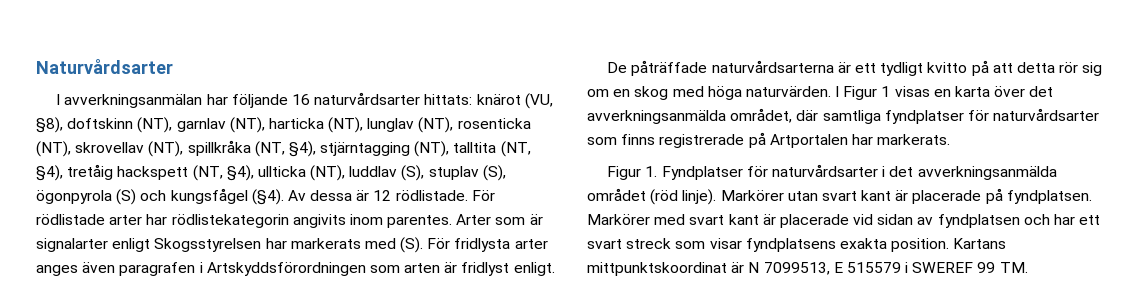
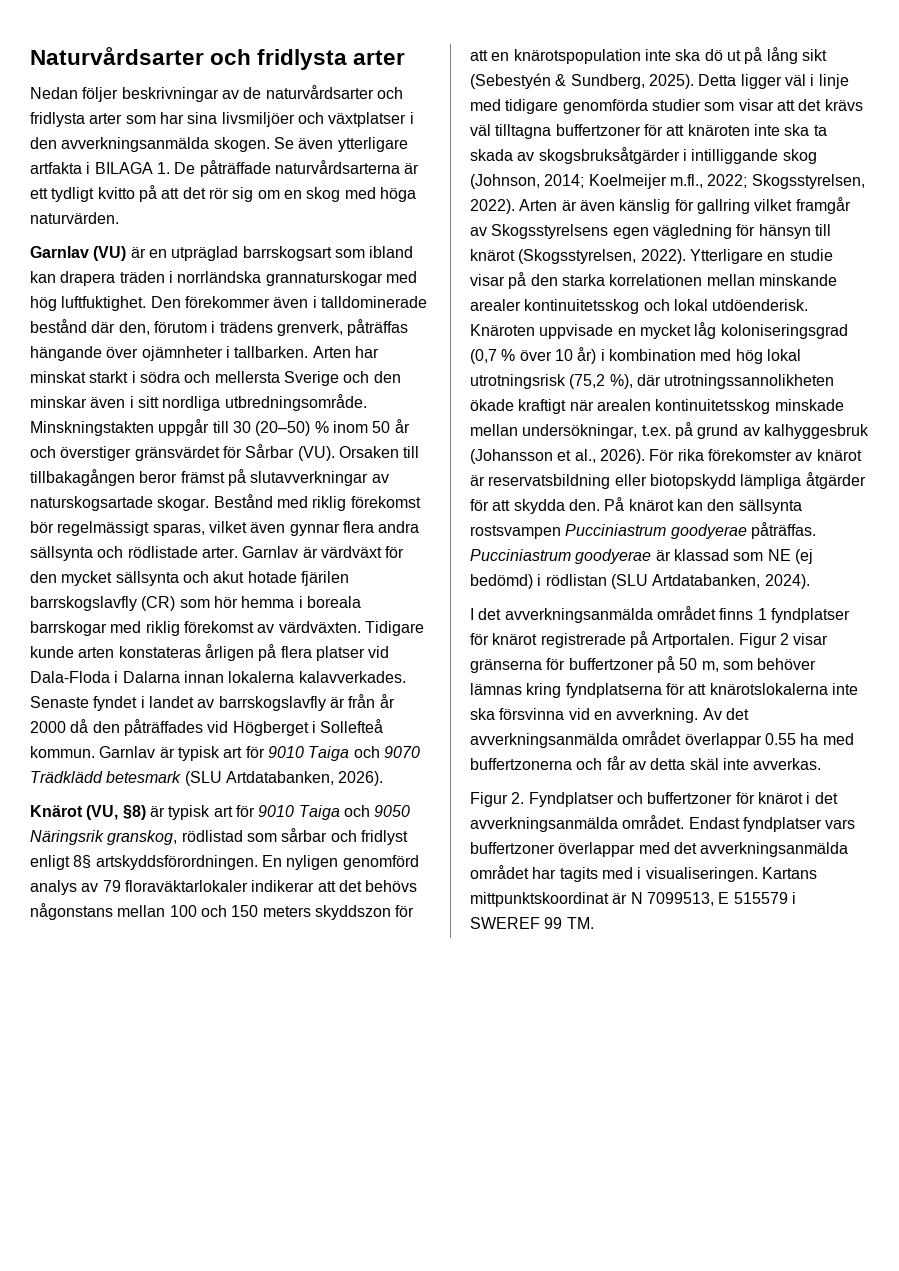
[56,92,553,109] [36,117,531,133] [36,140,531,157] [36,164,506,181] [36,188,495,205] [36,214,543,228] [36,237,548,253] [36,262,555,276] // I avverkningsanmälan har följande 16 naturvårdsarter hittats: knärot (VU, §8), doftskinn (NT), garnlav (NT), harticka (NT), lunglav (NT), rosenticka (NT), skrovellav (NT), spillkråka (NT, §4), stjärntagging (NT), talltita (NT, §4), tretåig hackspett (NT, §4), ullticka (NT), luddlav (S), stuplav (S), ögonpyrola (S) och kungsfågel (§4). Av dessa är 12 rödlistade. För rödlistade arter har rödlistekategorin angivits inom parentes. Arter som är signalarter enligt Skogsstyrelsen har markerats med (S). För fridlysta arter anges även paragrafen i Artskyddsförordningen som arten är fridlyst enligt. // -> [210,49,406,70] [30,85,403,102] [30,112,414,127] [30,137,408,152] [30,162,170,174] och fridlysta arter // Nedan följer beskrivningar av de naturvårdsarter och fridlysta arter som har sina livsmiljöer och växtplatser i den avverkningsanmälda skogen. Se även ytterligare artfakta i BILAGA 1.
[1016,62,1055,73] detta -> [182,187,206,199] det
[835,86,1054,100] [587,108,1100,124] [587,132,951,148] [607,164,1057,180] [587,188,1092,205] [587,214,1101,228] [587,238,950,252] I Figur 1 visas en karta över det avverkningsanmälda området, där samtliga fyndplatser för naturvårdsarter som finns registrerade på Artportalen har markerats. // Figur 1. Fyndplatser för naturvårdsarter i det avverkningsanmälda området (röd linje). Markörer utan svart kant är placerade på fyndplatsen. Markörer med svart kant är placerade vid sidan av fyndplatsen och har ett svart streck som visar fyndplatsens exakta position. -> [30,246,414,261] [30,271,417,286] [30,296,427,311] [30,319,409,336] [30,346,379,361] [30,371,401,386] [30,394,367,411] [30,419,410,436] [30,444,420,461] [30,469,389,486] [30,494,421,511] [30,521,420,536] [30,546,405,561] [30,571,349,586] [30,596,361,611] [30,621,424,636] [30,644,390,661] [30,671,406,683] [30,694,395,711] [30,719,384,736] [30,746,420,761] [30,771,384,786] [30,805,411,820] [30,828,408,845] [30,855,419,870] [30,880,418,895] [30,903,415,920] [470,47,827,64] [470,73,849,89] [470,99,863,114] [470,124,827,139] [470,147,817,164] [470,174,865,189] [470,197,851,214] [470,224,831,239] [470,249,833,264] [470,272,837,289] [470,299,809,314] [470,322,848,339] [470,347,801,364] [470,374,835,389] [470,399,844,414] [470,422,869,439] [470,449,862,464] [470,472,866,489] [470,497,802,514] [470,522,816,539] [470,549,813,564] [470,574,810,589] [470,606,850,623] [470,631,829,648] [470,656,817,673] [470,683,858,698] [470,708,749,723] [470,731,854,748] [470,756,822,770] [470,792,838,807] [470,815,856,832] [470,842,849,857] [470,865,758,882] // Garnlav (VU) är en utpräglad barrskogsart som ibland kan drapera träden i norrländska grannaturskogar med hög luftfuktighet. Den förekommer även i talldominerade bestånd där den, förutom i trädens grenverk, påträffas hängande över ojämnheter i tallbarken. Arten har minskat starkt i södra och mellersta Sverige och den minskar även i sitt nordliga utbredningsområde. Minskningstakten uppgår till 30 (20–50) % inom 50 år och överstiger gränsvärdet för Sårbar (VU). Orsaken till tillbakagången beror främst på slutavverkningar av naturskogsartade skogar. Bestånd med riklig förekomst bör regelmässigt sparas, vilket även gynnar flera andra sällsynta och rödlistade arter. Garnlav är värdväxt för den mycket sällsynta och akut hotade fjärilen barrskogslavfly (CR) som hör hemma i boreala barrskogar med riklig förekomst av värdväxten. Tidigare kunde arten konstateras årligen på flera platser vid Dala-Floda i Dalarna innan lokalerna kalavverkades. Senaste fyndet i landet av barrskogslavfly är från år 2000 då den påträffades vid Högberget i Sollefteå kommun. Garnlav är typisk art för 9010 Taiga och 9070 Trädklädd betesmark (SLU Artdatabanken, 2026). // Knärot (VU, §8) är typisk art för 9010 Taiga och 9050 Näringsrik granskog, rödlistad som sårbar och fridlyst enligt 8§ artskyddsförordningen. En nyligen genomförd analys av 79 floraväktarlokaler indikerar att det behövs någonstans mellan 100 och 150 meters skyddszon för att en knärotspopulation inte ska dö ut på lång sikt (Sebestyén & Sundberg, 2025). Detta ligger väl i linje med tidigare genomförda studier som visar att det krävs väl tilltagna buffertzoner för att knäroten inte ska ta skada av skogsbruksåtgärder i intilliggande skog (Johnson, 2014; Koelmeijer m.fl., 2022; Skogsstyrelsen, 2022). Arten är även känslig för gallring vilket framgår av Skogsstyrelsens egen vägledning för hänsyn till knärot (Skogsstyrelsen, 2022). Ytterligare en studie visar på den starka korrelationen mellan minskande arealer kontinuitetsskog och lokal utdöenderisk. Knäroten uppvisade en mycket låg koloniseringsgrad (0,7 % över 10 år) i kombination med hög lokal utrotningsrisk (75,2 %), där utrotningssannolikheten ökade kraftigt när arealen kontinuitetsskog minskade mellan undersökningar, t.ex. på grund av kalhyggesbruk (Johansson et al., 2026). För rika förekomster av knärot är reservatsbildning eller biotopskydd lämpliga åtgärder för att skydda den. På knärot kan den sällsynta rostsvampen Pucciniastrum goodyerae påträffas. Pucciniastrum goodyerae är klassad som NE (ej bedömd) i rödlistan (SLU Artdatabanken, 2024). // I det avverkningsanmälda området finns 1 fyndplatser för knärot registrerade på Artportalen. Figur 2 visar gränserna för buffertzoner på 50 m, som behöver lämnas kring fyndplatserna för att knärotslokalerna inte ska försvinna vid en avverkning. Av det avverkningsanmälda området överlappar 0.55 ha med buffertzonerna och får av detta skäl inte avverkas. // Figur 2. Fyndplatser och buffertzoner för knärot i det avverkningsanmälda området. Endast fyndplatser vars buffertzoner överlappar med det avverkningsanmälda området har tagits med i visualiseringen.

